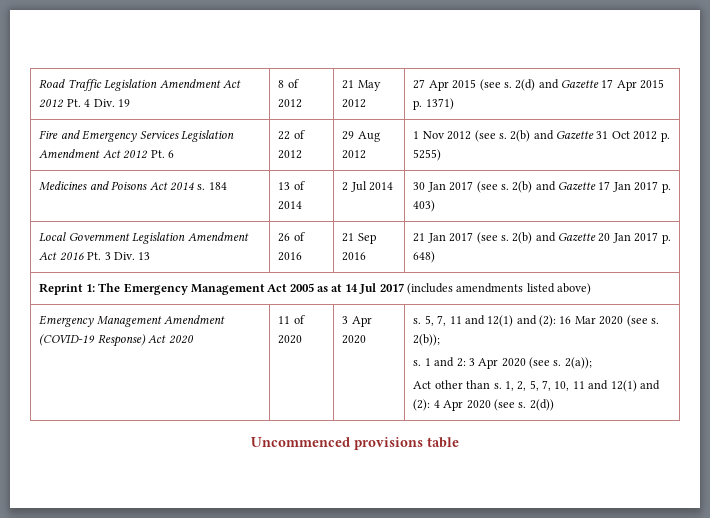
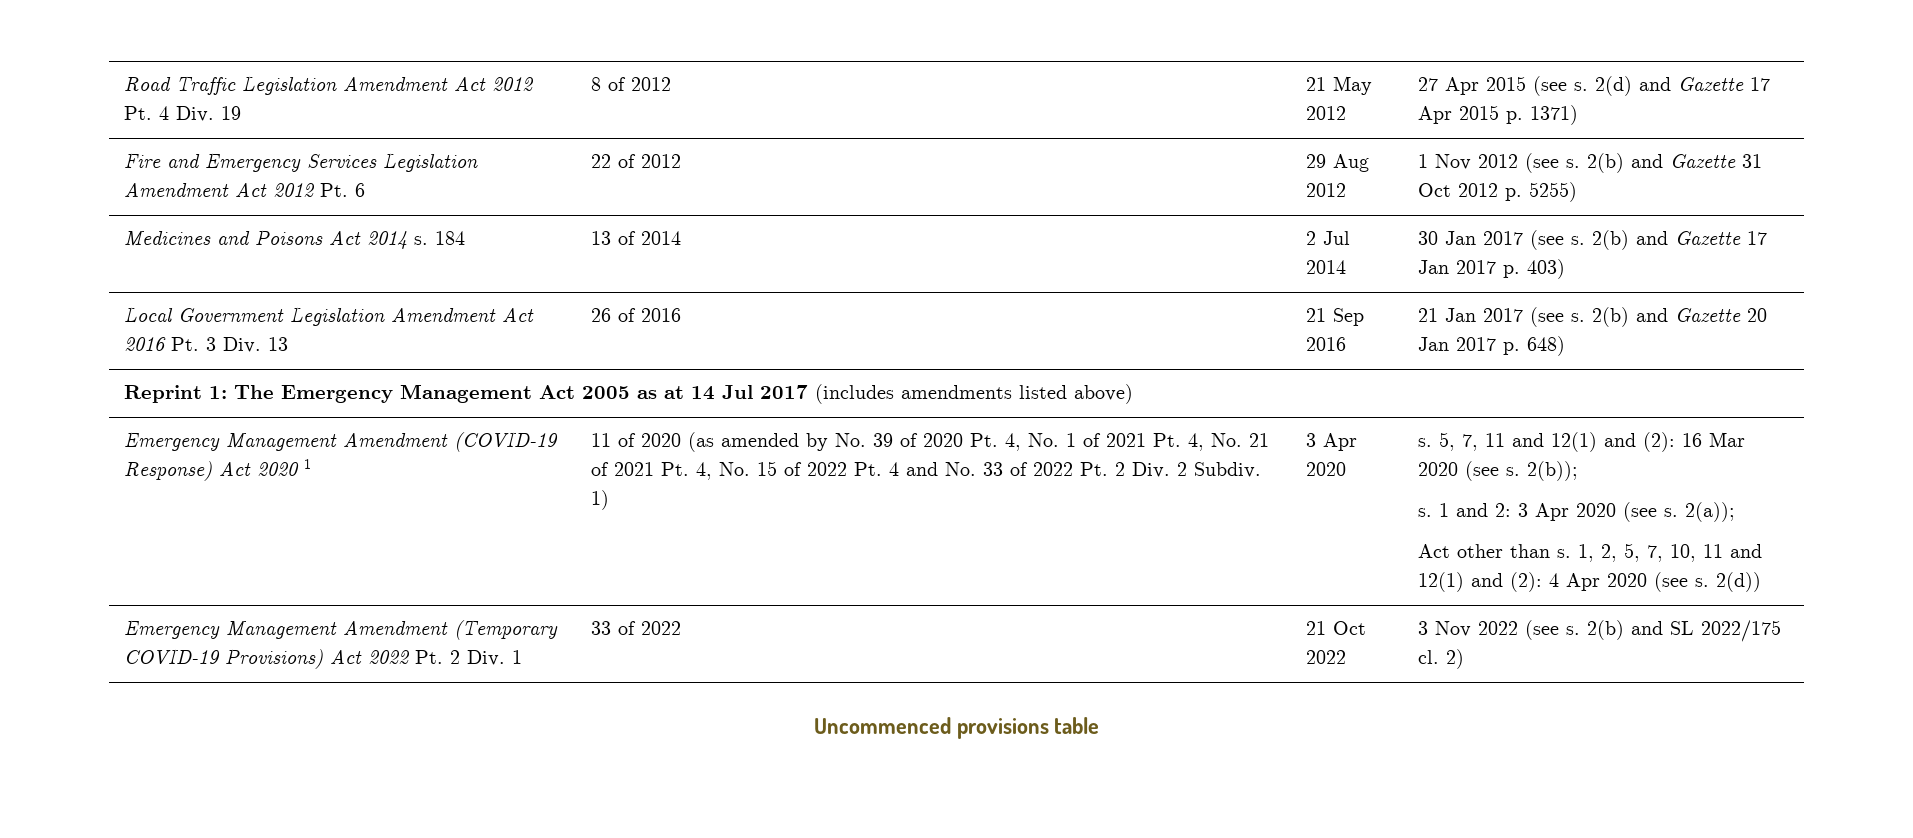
(194, 339) none -> [304,459,312,469] 1
(303, 339) none -> [688,432,1270,452] [591,461,1262,480] [591,490,610,510] (as amended by No. 39 of 2020 Pt. 4, No. 1 of 2021 Pt. 4, No. 21 of 2021 Pt. 4, No. 15 of 2022 Pt. 4 and No. 33 of 2022 Pt. 2 Div. 2 Subdiv. 1)
(554, 405) none -> [124,620,559,640] [124,649,523,669] [591,621,682,635] [1306,621,1367,635] [1306,650,1347,664] [1418,620,1782,642] [1418,649,1465,669] // Emergency Management Amendment (Temporary COVID-19 Provisions) Act 2022 Pt. 2 Div. 1 | 33 of 2022 | 21 Oct 2022 | 3 Nov 2022 (see s. 2(b) and SL 2022/175 cl. 2)

